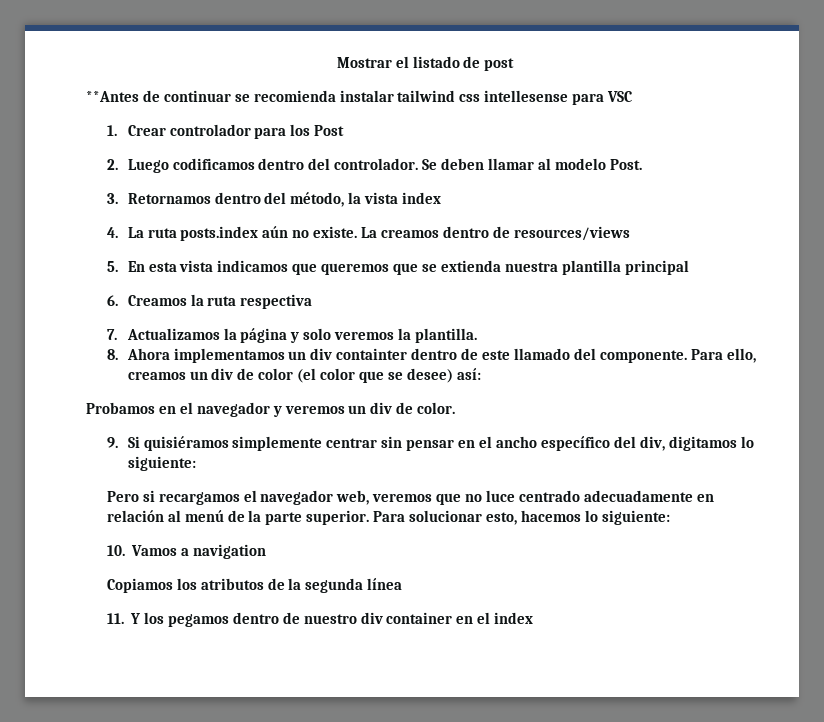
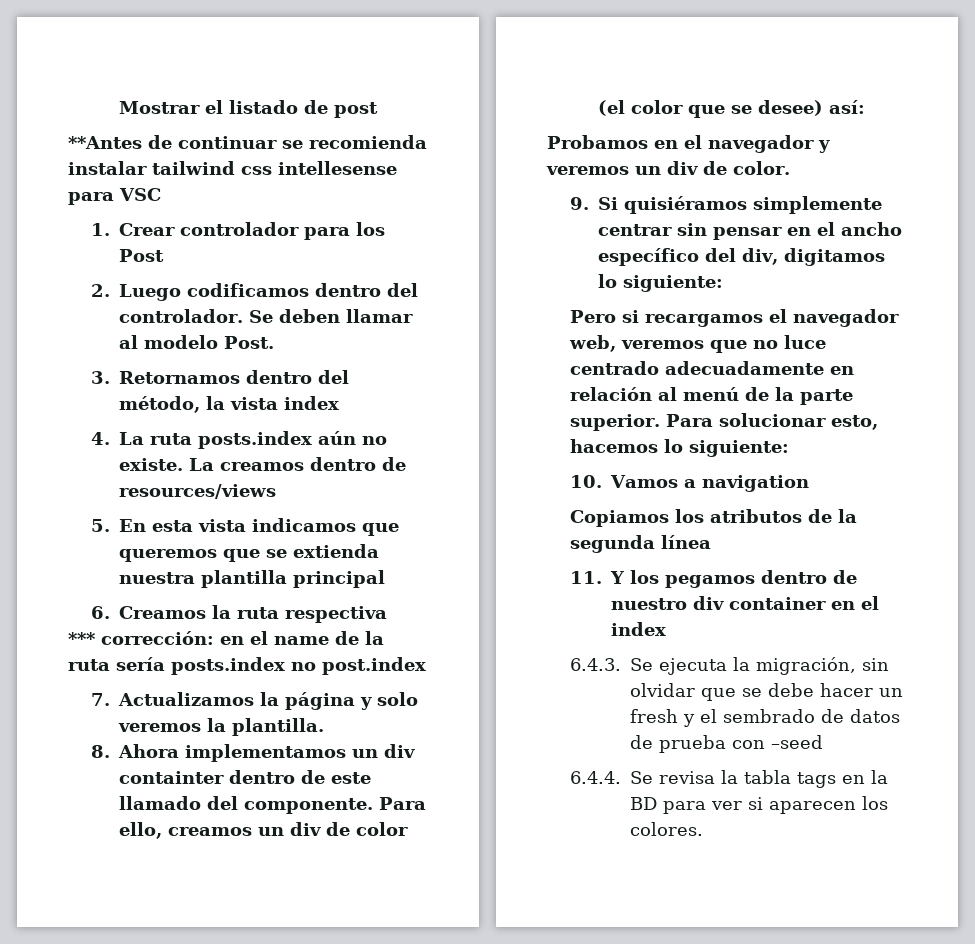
(313, 301) none -> [68,631,384,645] [68,657,426,675] // *** corrección: en el name de la ruta sería posts.index no post.index
(534, 618) none -> [569,657,889,675] [629,683,903,701] [629,709,900,727] [629,735,823,753] [569,770,888,788] [629,796,888,814] [629,822,703,836] // 6.4.3. Se ejecuta la migración, sin olvidar que se debe hacer un fresh y el sembrado de datos de prueba con –seed // 6.4.4. Se revisa la tabla tags en la BD para ver si aparecen los colores.

